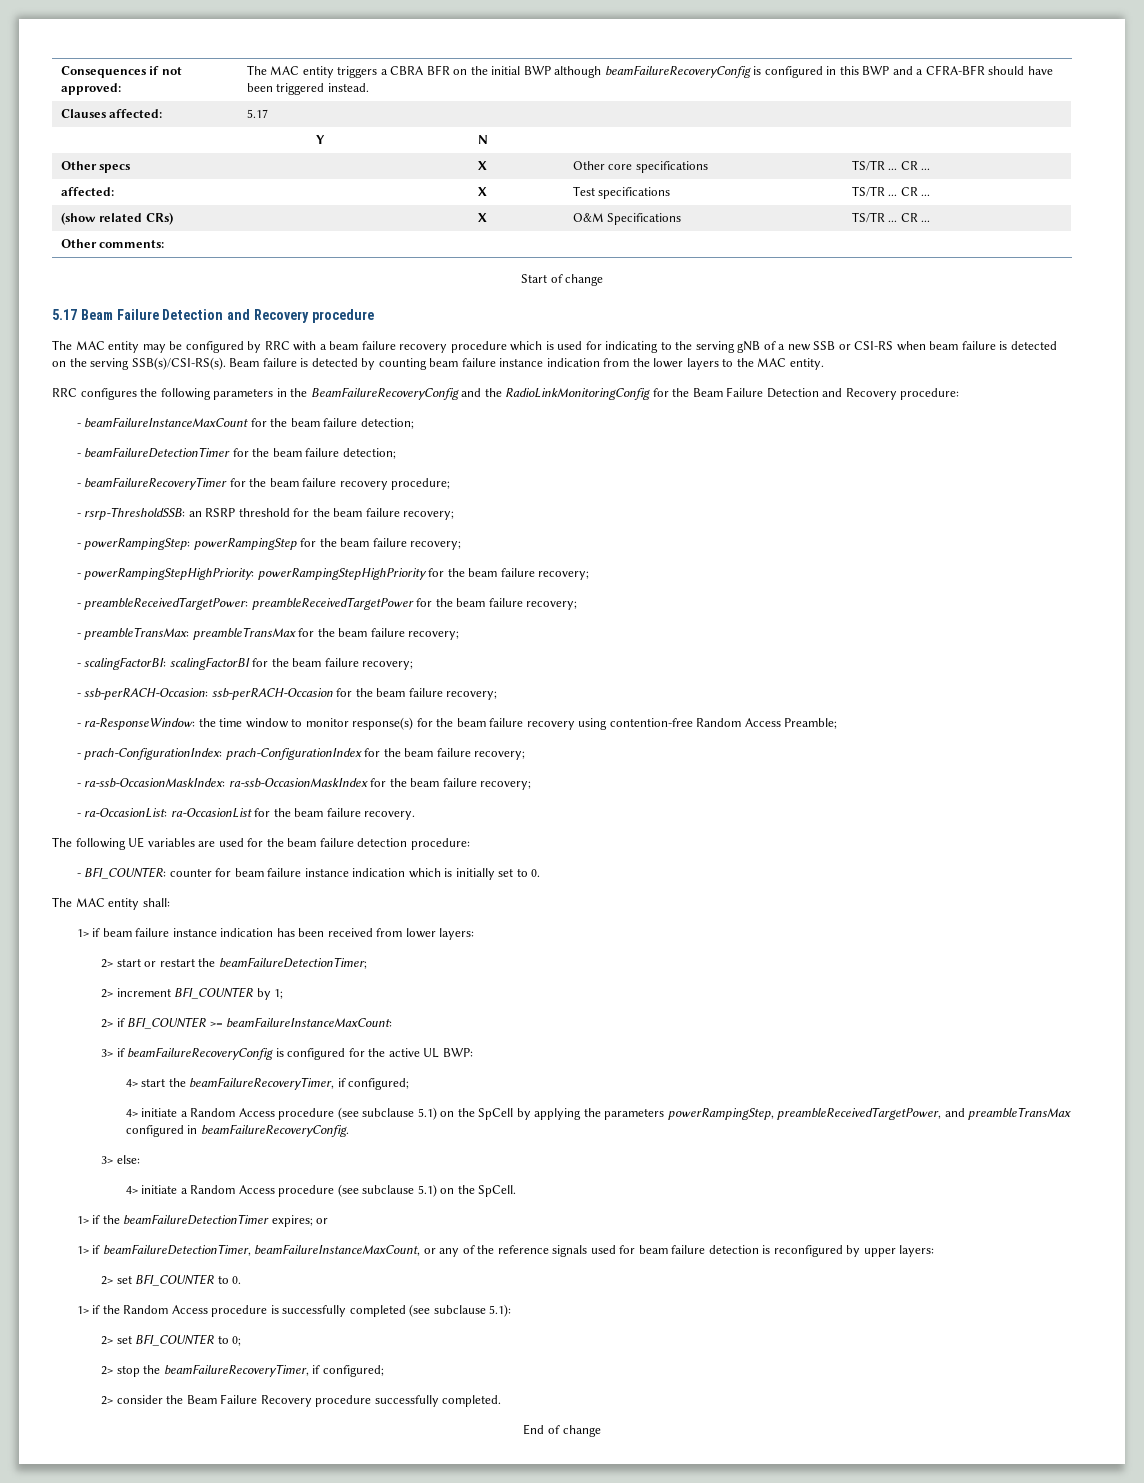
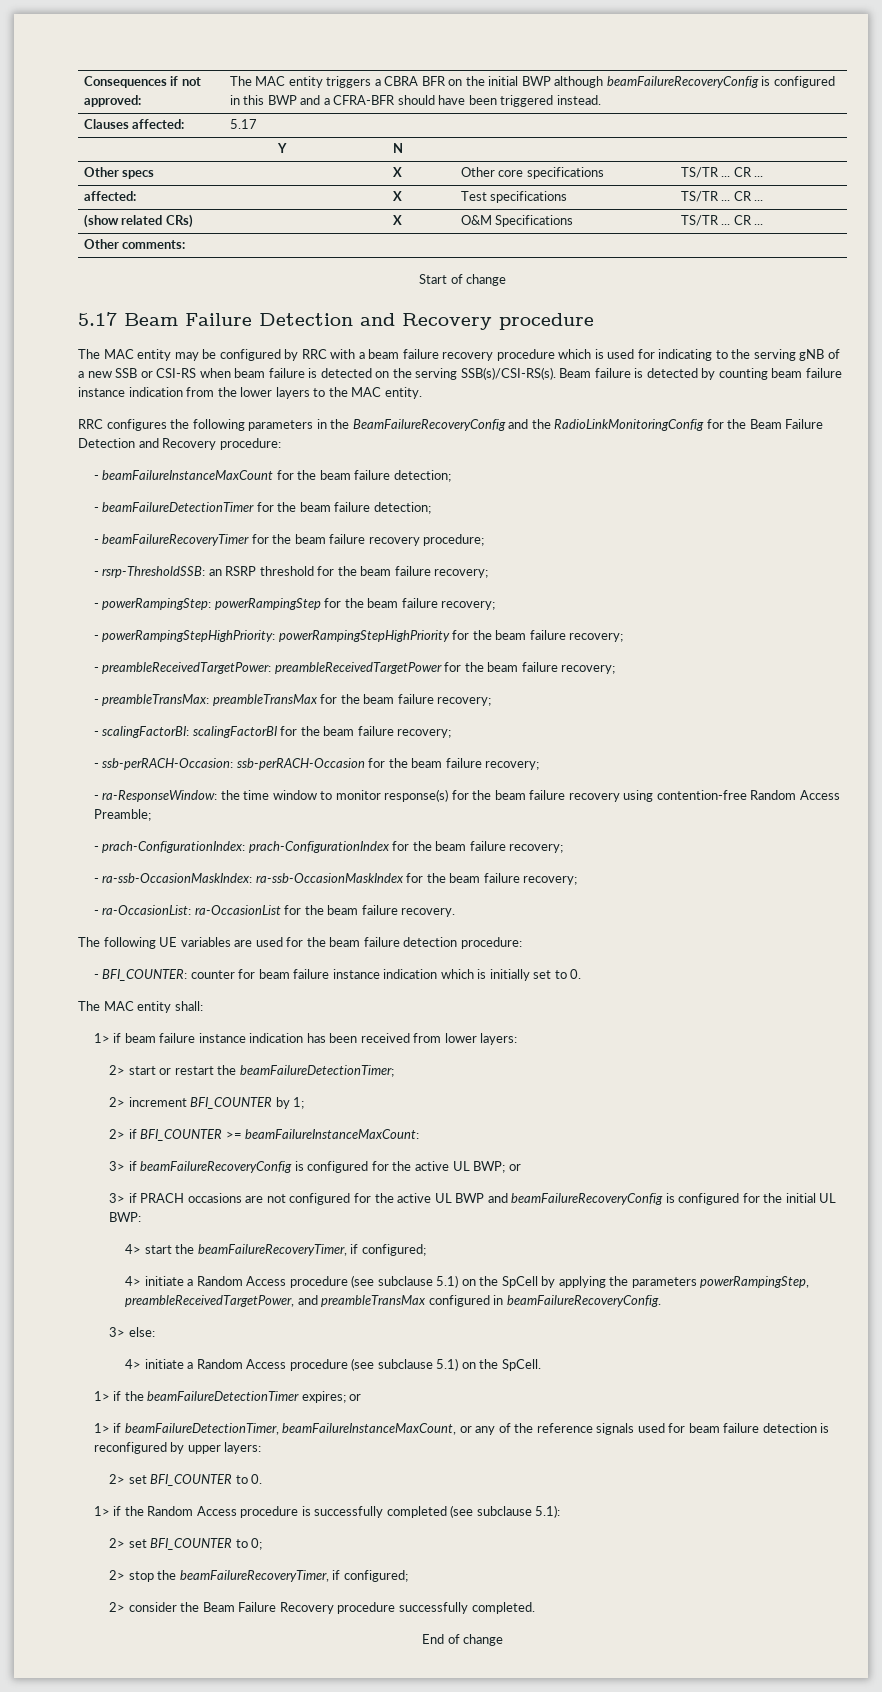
(440, 1053) none -> [473,1161,521,1173] [109,1193,837,1205] BWP; or // 3> if PRACH occasions are not configured for the active UL BWP and beamFailureRecoveryConfig is configured for the initial UL

